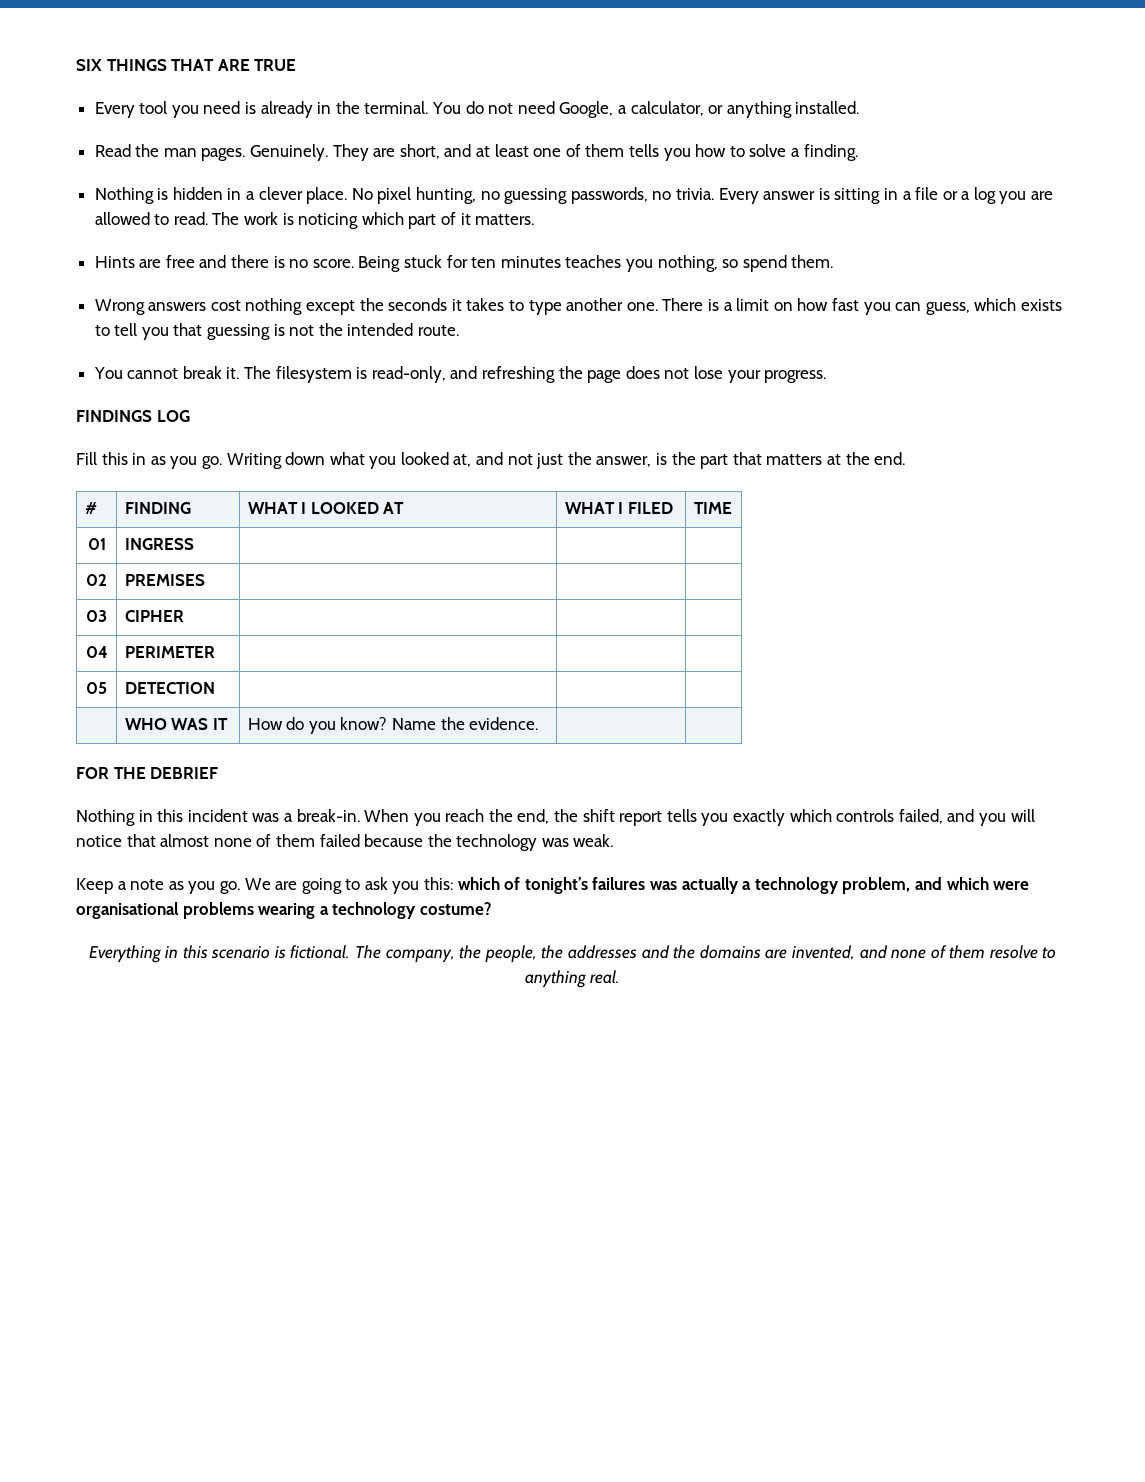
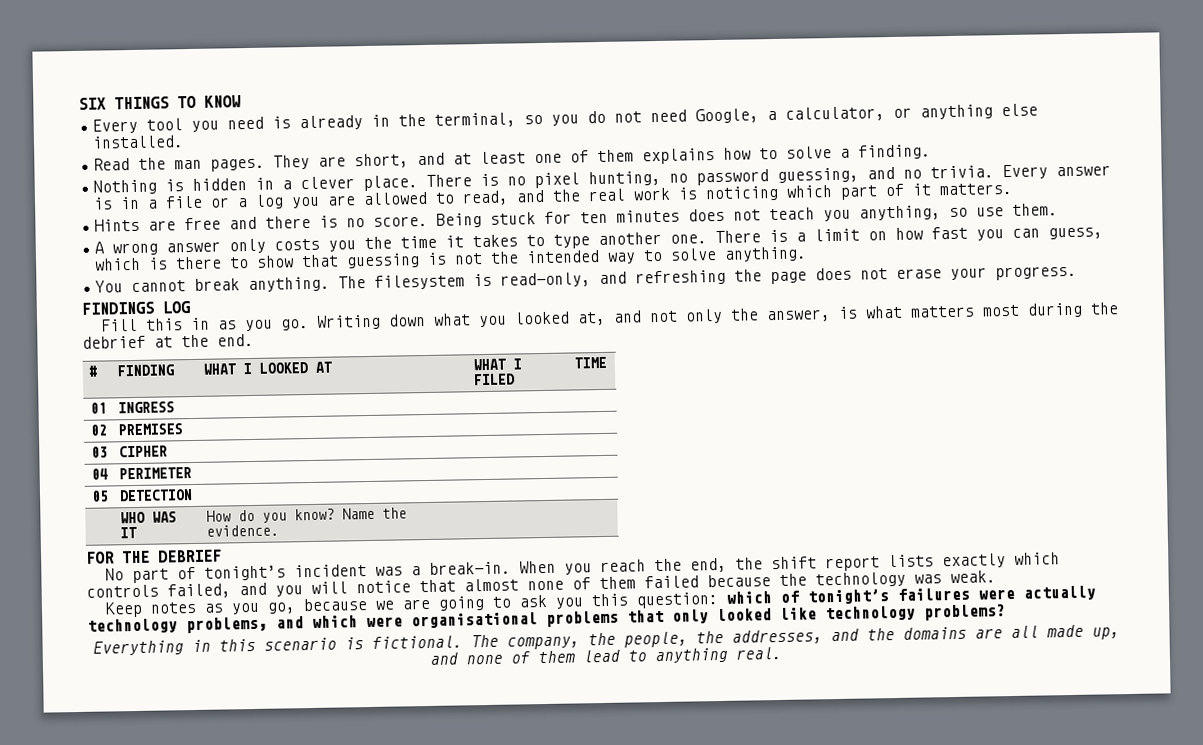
[171,59,297,71] THAT ARE TRUE -> [177,95,241,109] TO KNOW
[364,101,462,114] terminal. You -> [434,112,580,128] terminal, so you
(792, 109) none -> [1001,103,1039,117] else
[250,144,329,161] Genuinely. -> (266, 165) none
[628,144,691,161] tells you -> [642,148,716,165] explains
[351,187,648,204] No pixel hunting, no guessing passwords, -> [426,166,896,189] There is no pixel hunting, no password guessing, and
[834,188,881,204] sitting -> (114, 203) none
[173,212,240,225] read. The -> [462,188,627,206] read, and the real
[565,255,834,272] [94,298,448,315] teaches you nothing, so spend them. // Wrong answers cost nothing except the seconds -> [688,203,1059,222] [94,235,438,256] does not teach you anything, so use them. // A wrong answer only costs you the time
[1020,299,1062,311] [94,323,169,340] exists to tell you -> [148,255,295,270] is there to show
[418,325,460,336] route. -> [607,246,808,264] way to solve anything.
[226,367,240,379] it. -> [248,276,331,293] anything.
[693,366,723,379] lose -> [896,268,943,279] erase
[536,453,564,469] just -> [685,308,724,324] only
[671,452,823,469] the part that matters -> [865,302,1120,319] [82,335,146,349] what matters most during the debrief
[76,809,184,826] Nothing in this -> [105,565,287,584] No part of tonight’s
[666,809,729,826] tells you -> [888,554,935,568] lists
[117,878,271,894] a note as you go. We -> [150,598,396,615] notes as you go, because we
[424,877,454,890] this: -> [591,592,720,609] this question:
[650,877,911,894] was actually a technology problem, -> [978,585,1097,601] [87,616,268,634] were actually technology problems,
[258,902,492,919] wearing a technology costume? -> [627,604,1006,624] that only looked like technology problems?
[567,945,637,959] addresses -> [731,629,823,645] addresses,
[791,945,855,960] invented, -> [1010,624,1120,640] all made up,
[989,945,1038,959] resolve -> [583,649,620,663] lead

